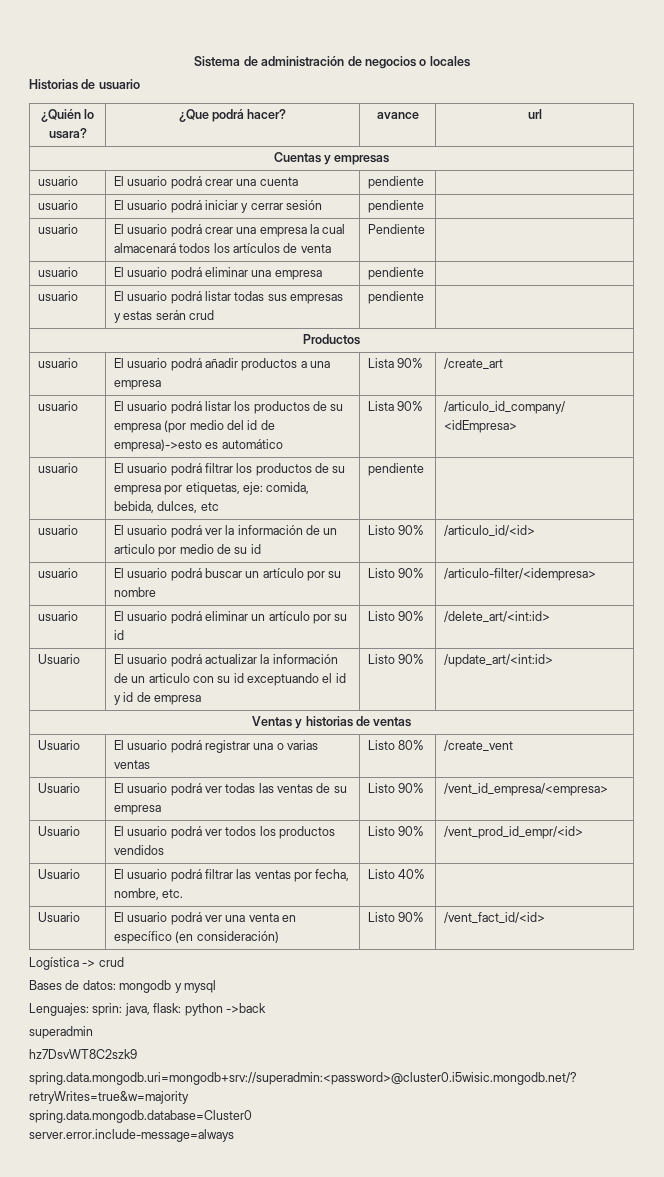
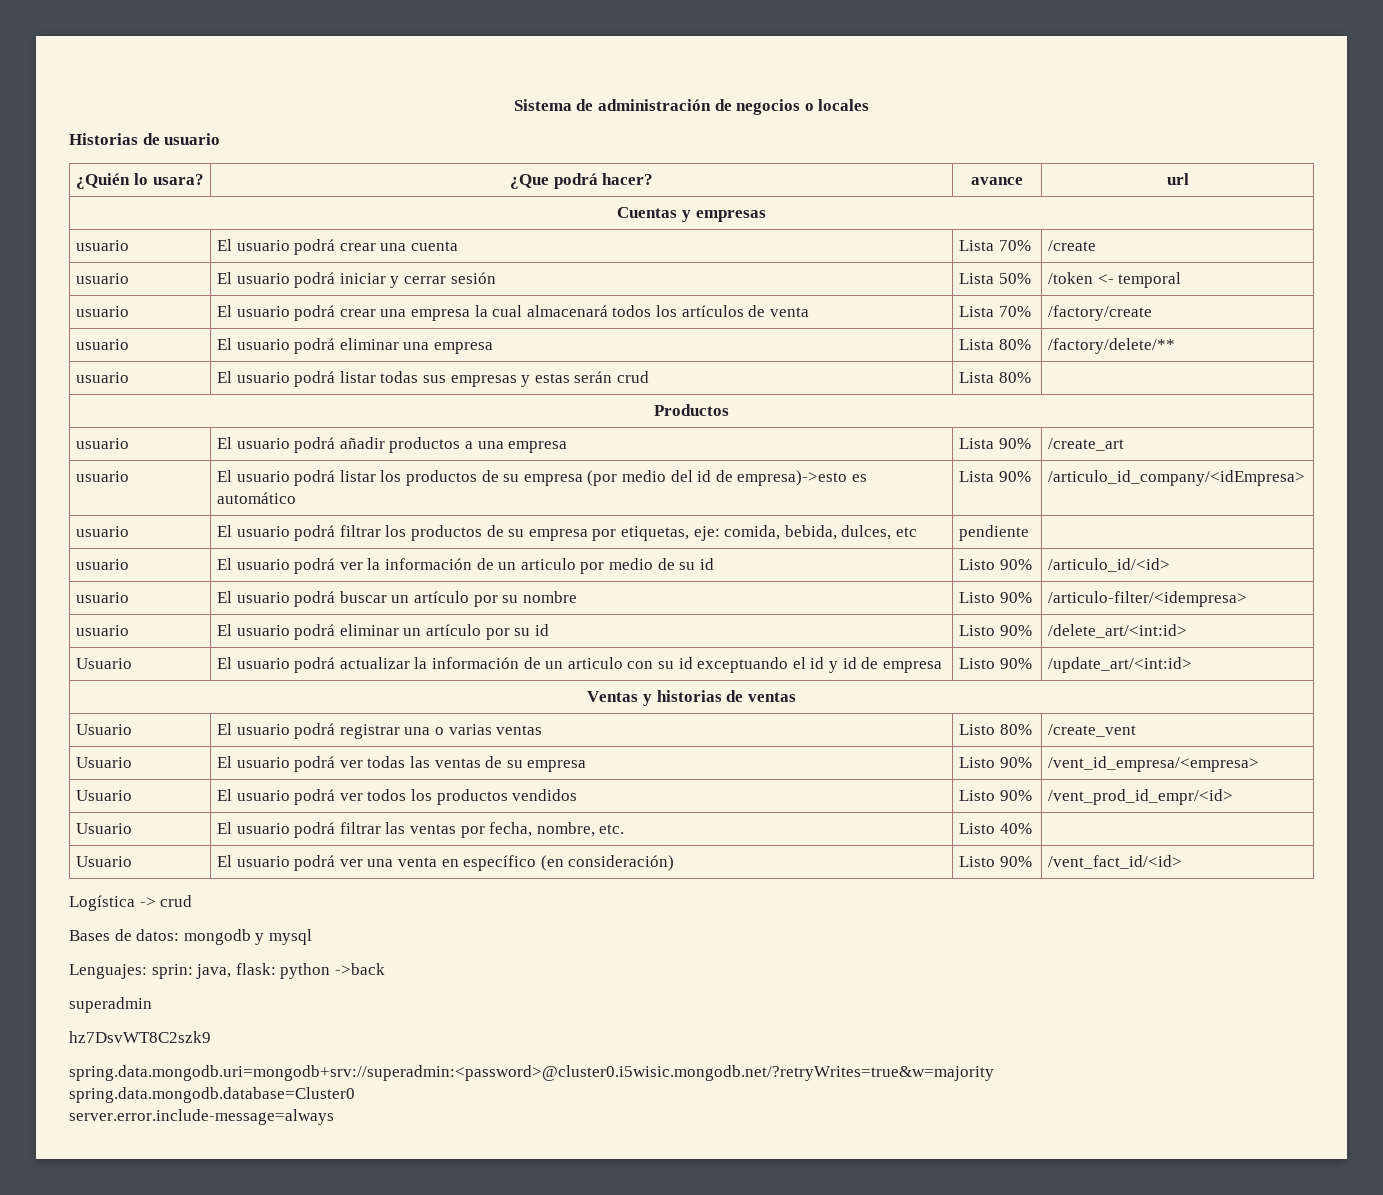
[367,176,424,189] pendiente | -> [959,240,1031,251] [1048,240,1097,251] Lista 70% | /create
[367,200,424,213] pendiente | -> [959,273,1031,284] [1048,272,1182,288] Lista 50% | /token <- temporal
[367,224,425,234] Pendiente | -> [959,306,1031,317] [1048,305,1153,321] Lista 70% | /factory/create
[367,267,424,280] pendiente | -> [959,339,1031,350] [1048,338,1176,354] Lista 80% | /factory/delete/**
[367,291,424,304] pendiente -> [959,372,1031,383] Lista 80%

